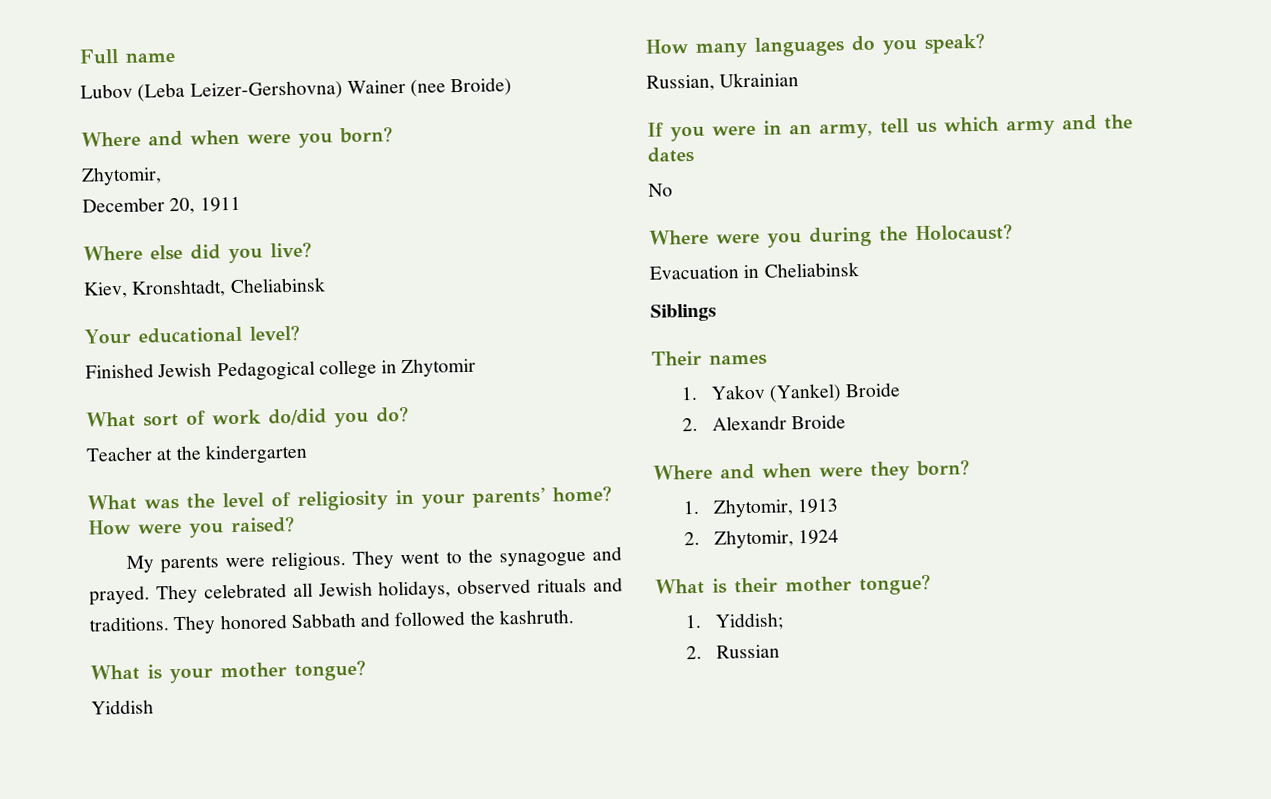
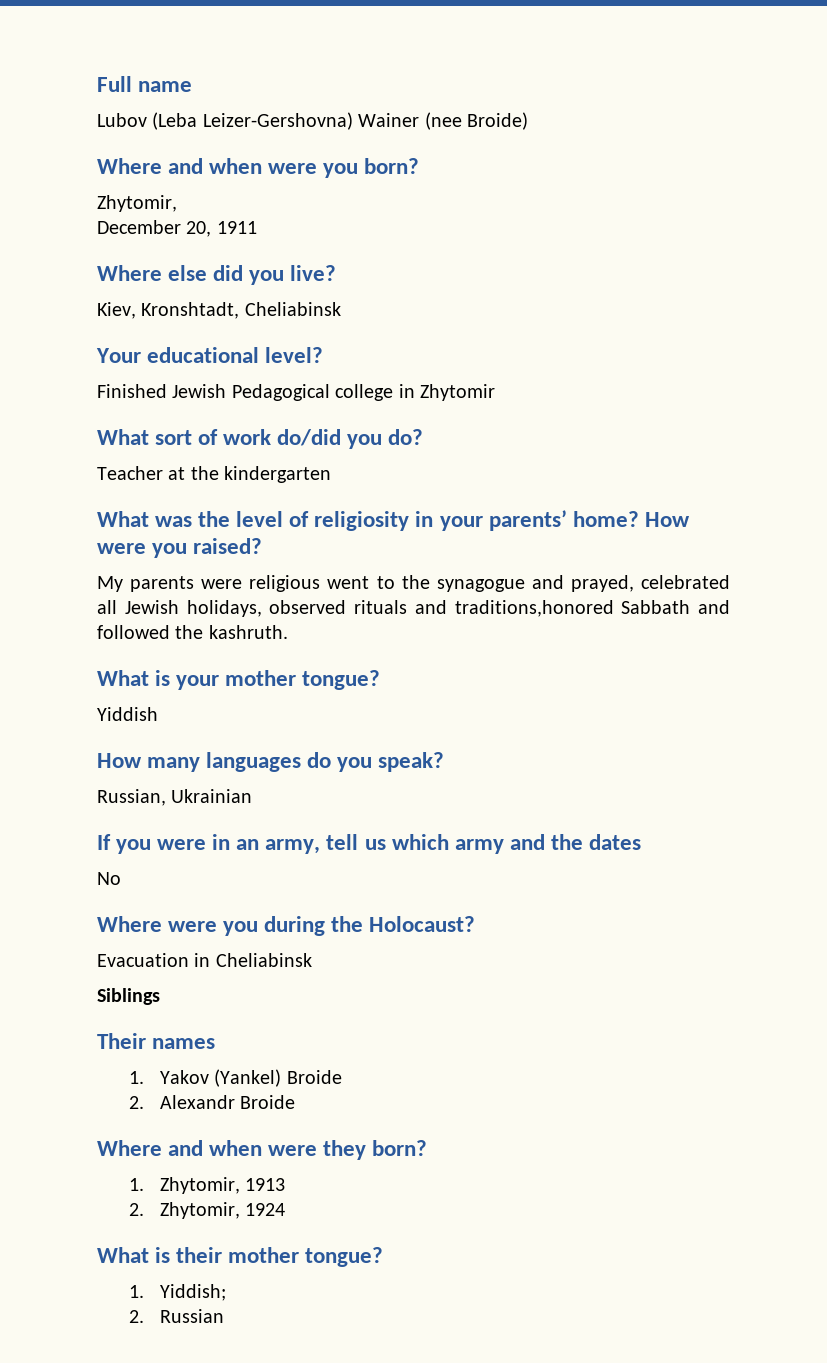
[271,550,395,572] religious. They -> [249,575,321,592] religious
[89,584,198,606] prayed. They -> [570,575,634,592] prayed,
[89,614,287,635] traditions. They honored -> [454,600,614,617] traditions,honored

